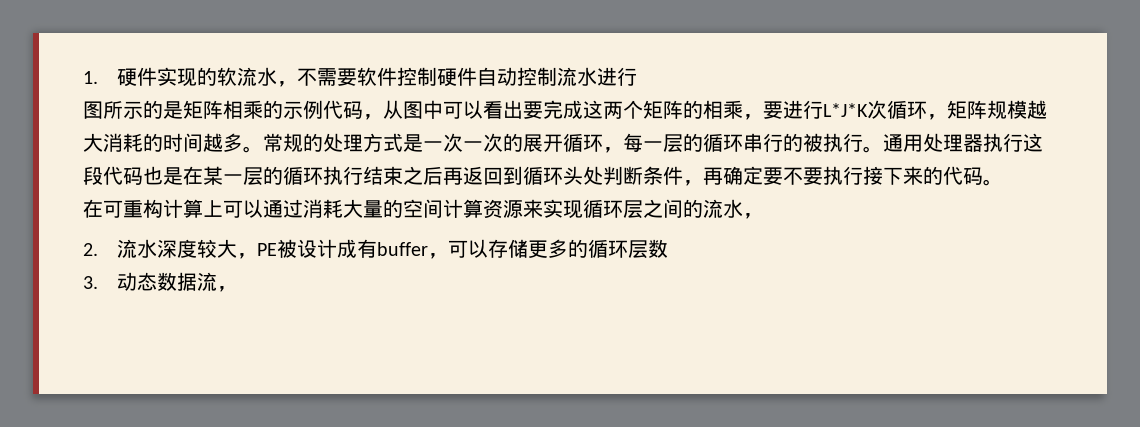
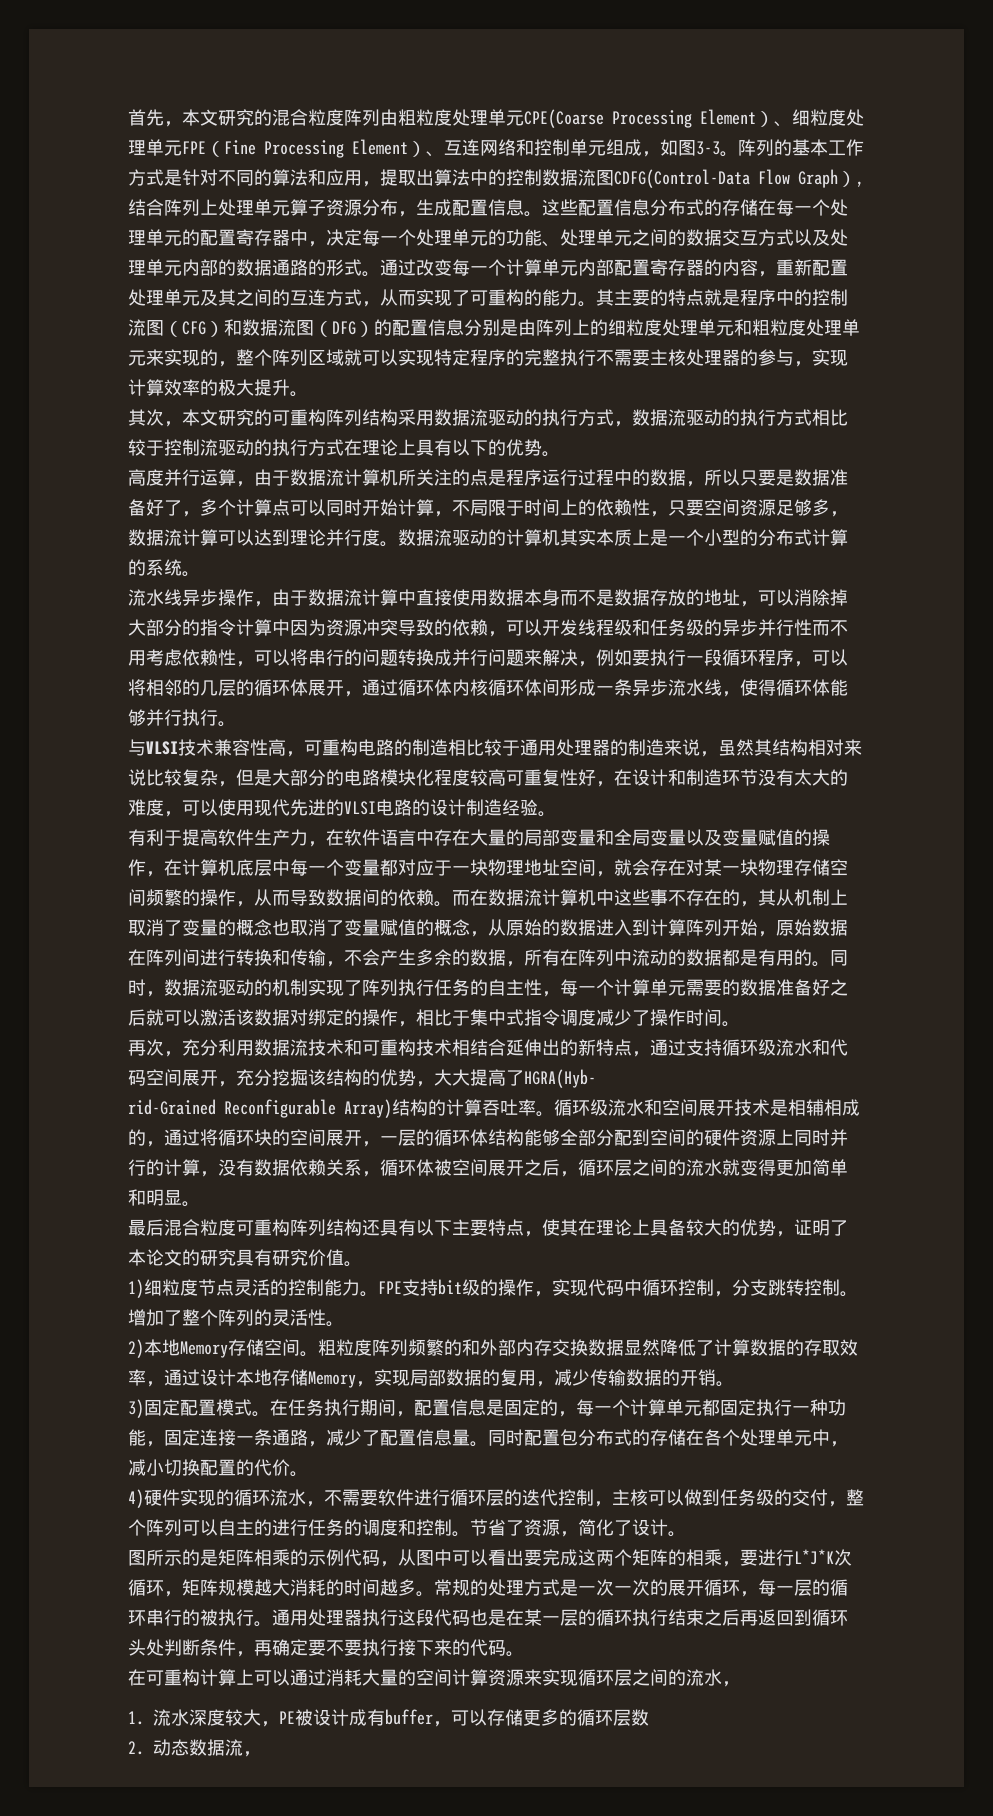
[83,71,98,84] 1. -> [128,109,864,128] [128,139,864,158] [128,169,864,188] [128,199,848,217] [128,229,848,247] [128,259,848,277] [128,289,848,307] [128,319,860,337] [128,349,848,367] [128,379,308,397] [128,409,848,427] [128,439,560,457] [128,469,848,487] [128,499,848,517] [128,529,848,547] [128,559,200,577] [128,589,848,607] [128,619,848,637] [128,649,848,667] [128,679,848,697] [128,709,236,727] [128,739,862,757] [128,769,848,787] [128,799,556,817] [128,829,830,847] [128,859,848,877] [128,889,848,907] [128,919,848,937] [128,949,848,967] [128,979,848,997] [128,1009,740,1027] [128,1039,848,1057] [128,1069,596,1088] [128,1099,860,1118] [128,1129,848,1147] [128,1159,848,1177] [128,1189,200,1207] [128,1219,848,1237] [128,1249,362,1267] [128,1279,858,1298] [128,1309,344,1327] [128,1339,858,1358] [128,1369,734,1388] [128,1399,846,1418] [128,1429,848,1447] [128,1459,308,1477] [128,1489,144,1508] 首先，本文研究的混合粒度阵列由粗粒度处理单元CPE(Coarse Processing Element）、细粒度处理单元FPE（Fine Processing Element）、互连网络和控制单元组成，如图3-3。阵列的基本工作方式是针对不同的算法和应用，提取出算法中的控制数据流图CDFG(Control-Data Flow Graph）,结合阵列上处理单元算子资源分布，生成配置信息。这些配置信息分布式的存储在每一个处理单元的配置寄存器中，决定每一个处理单元的功能、处理单元之间的数据交互方式以及处理单元内部的数据通路的形式。通过改变每一个计算单元内部配置寄存器的内容，重新配置处理单元及其之间的互连方式，从而实现了可重构的能力。其主要的特点就是程序中的控制流图（CFG）和数据流图（DFG）的配置信息分别是由阵列上的细粒度处理单元和粗粒度处理单元来实现的，整个阵列区域就可以实现特定程序的完整执行不需要主核处理器的参与，实现计算效率的极大提升。 // 其次，本文研究的可重构阵列结构采用数据流驱动的执行方式，数据流驱动的执行方式相比较于控制流驱动的执行方式在理论上具有以下的优势。 // 高度并行运算，由于数据流计算机所关注的点是程序运行过程中的数据，所以只要是数据准备好了，多个计算点可以同时开始计算，不局限于时间上的依赖性，只要空间资源足够多，数据流计算可以达到理论并行度。数据流驱动的计算机其实本质上是一个小型的分布式计算的系统。 // 流水线异步操作，由于数据流计算中直接使用数据本身而不是数据存放的地址，可以消除掉大部分的指令计算中因为资源冲突导致的依赖，可以开发线程级和任务级的异步并行性而不用考虑依赖性，可以将串行的问题转换成并行问题来解决，例如要执行一段循环程序，可以将相邻的几层的循环体展开，通过循环体内核循环体间形成一条异步流水线，使得循环体能够并行执行。 // 与VLSI技术兼容性高，可重构电路的制造相比较于通用处理器的制造来说，虽然其结构相对来说比较复杂，但是大部分的电路模块化程度较高可重复性好，在设计和制造环节没有太大的难度，可以使用现代先进的VLSI电路的设计制造经验。 // 有利于提高软件生产力，在软件语言中存在大量的局部变量和全局变量以及变量赋值的操作，在计算机底层中每一个变量都对应于一块物理地址空间，就会存在对某一块物理存储空间频繁的操作，从而导致数据间的依赖。而在数据流计算机中这些事不存在的，其从机制上取消了变量的概念也取消了变量赋值的概念，从原始的数据进入到计算阵列开始，原始数据在阵列间进行转换和传输，不会产生多余的数据，所有在阵列中流动的数据都是有用的。同时，数据流驱动的机制实现了阵列执行任务的自主性，每一个计算单元需要的数据准备好之后就可以激活该数据对绑定的操作，相比于集中式指令调度减少了操作时间。 // 再次，充分利用数据流技术和可重构技术相结合延伸出的新特点，通过支持循环级流水和代码空间展开，充分挖掘该结构的优势，大大提高了HGRA(Hyb- // rid-Grained Reconfigurable Array)结构的计算吞吐率。循环级流水和空间展开技术是相辅相成的，通过将循环块的空间展开，一层的循环体结构能够全部分配到空间的硬件资源上同时并行的计算，没有数据依赖关系，循环体被空间展开之后，循环层之间的流水就变得更加简单和明显。 // 最后混合粒度可重构阵列结构还具有以下主要特点，使其在理论上具备较大的优势，证明了本论文的研究具有研究价值。 // 1)细粒度节点灵活的控制能力。FPE支持bit级的操作，实现代码中循环控制，分支跳转控制。增加了整个阵列的灵活性。 // 2)本地Memory存储空间。粗粒度阵列频繁的和外部内存交换数据显然降低了计算数据的存取效率，通过设计本地存储Memory，实现局部数据的复用，减少传输数据的开销。 // 3)固定配置模式。在任务执行期间，配置信息是固定的，每一个计算单元都固定执行一种功能，固定连接一条通路，减少了配置信息量。同时配置包分布式的存储在各个处理单元中，减小切换配置的代价。 // 4)
[216,67,237,86] 软 -> [234,1489,270,1506] 循环
[396,67,637,87] 控制硬件自动控制流水进行 -> [414,1489,864,1507] [128,1519,686,1537] 进行循环层的迭代控制，主核可以做到任务级的交付，整个阵列可以自主的进行任务的调度和控制。节省了资源，简化了设计。
[83,243,98,256] 2. -> [128,1711,144,1725] 1.
[83,276,98,289] 3. -> [128,1741,144,1755] 2.

